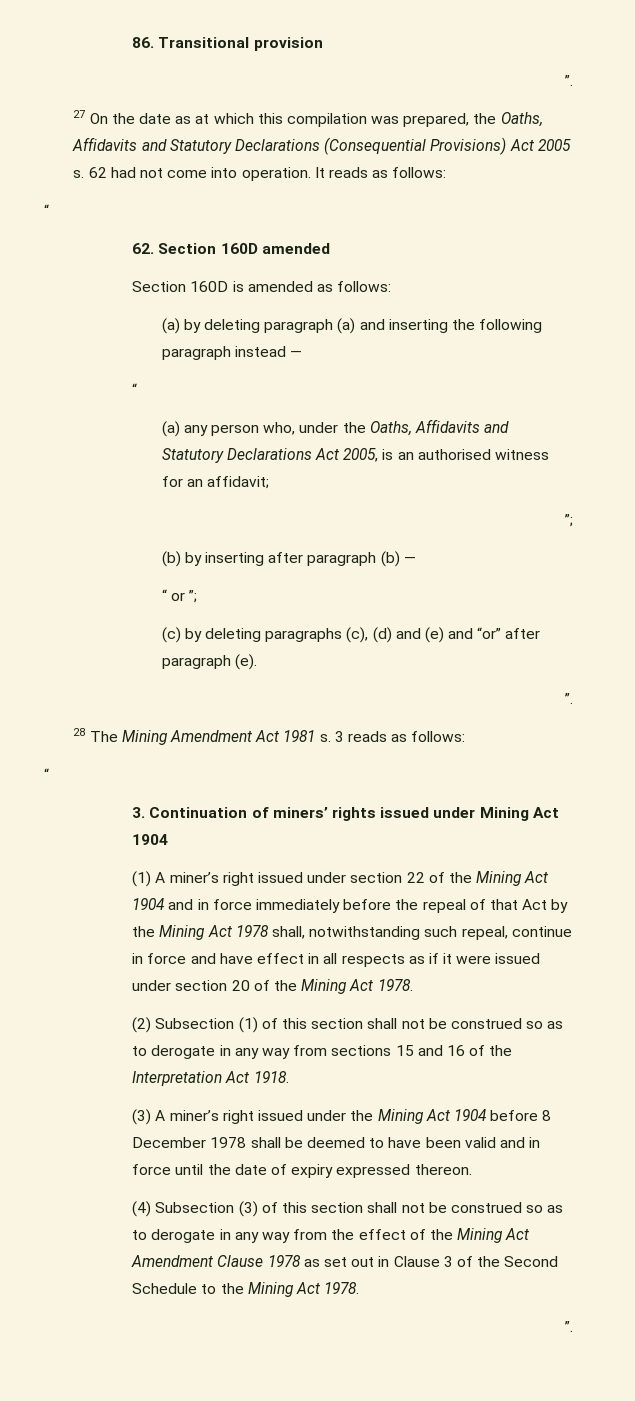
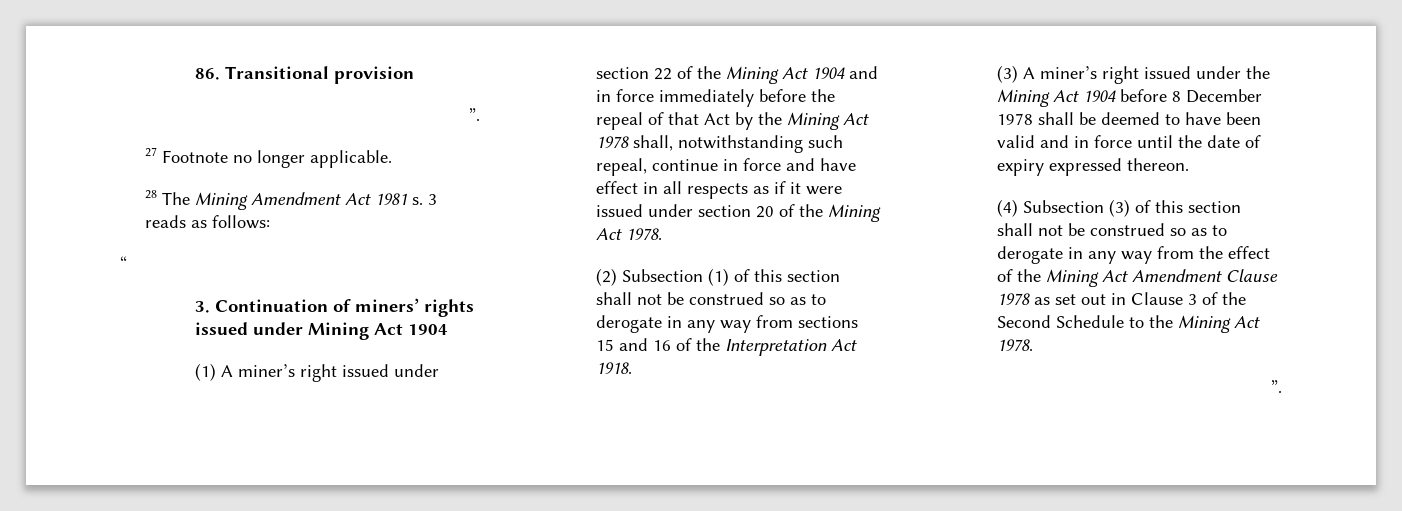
[89,112,543,127] [72,137,571,155] [73,167,447,181] [44,204,49,216] [132,243,330,254] [132,281,392,292] [161,318,543,334] [161,346,303,360] [132,383,138,395] [161,419,510,437] [161,448,549,463] [161,476,270,489] [564,514,573,527] [161,551,416,567] [161,589,198,603] [161,627,541,643] [161,654,257,670] [564,693,573,704] On the date as at which this compilation was prepared, the Oaths, Affidavits and Statutory Declarations (Consequential Provisions) Act 2005 s. 62 had not come into operation. It reads as follows: // “ // 62. Section 160D amended // Section 160D is amended as follows: // (a) by deleting paragraph (a) and inserting the following paragraph instead — // “ // (a) any person who, under the Oaths, Affidavits and Statutory Declarations Act 2005, is an authorised witness for an affidavit; // ”; // (b) by inserting after paragraph (b) — // “ or ”; // (c) by deleting paragraphs (c), (d) and (e) and “or” after paragraph (e). // ”. -> [162,150,393,168] Footnote no longer applicable.

